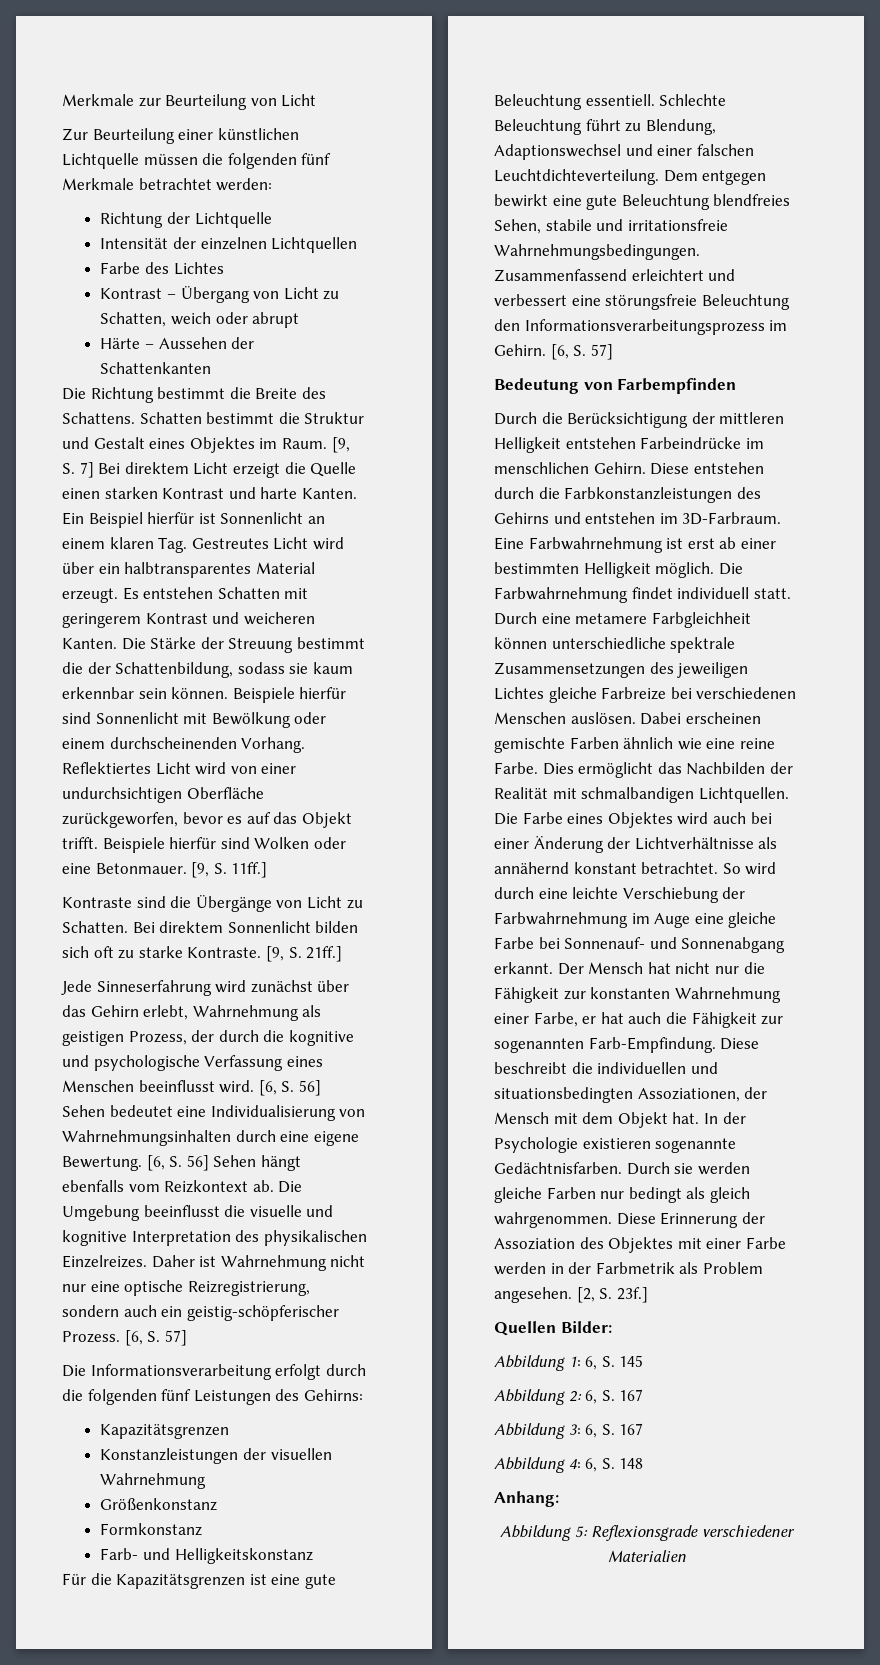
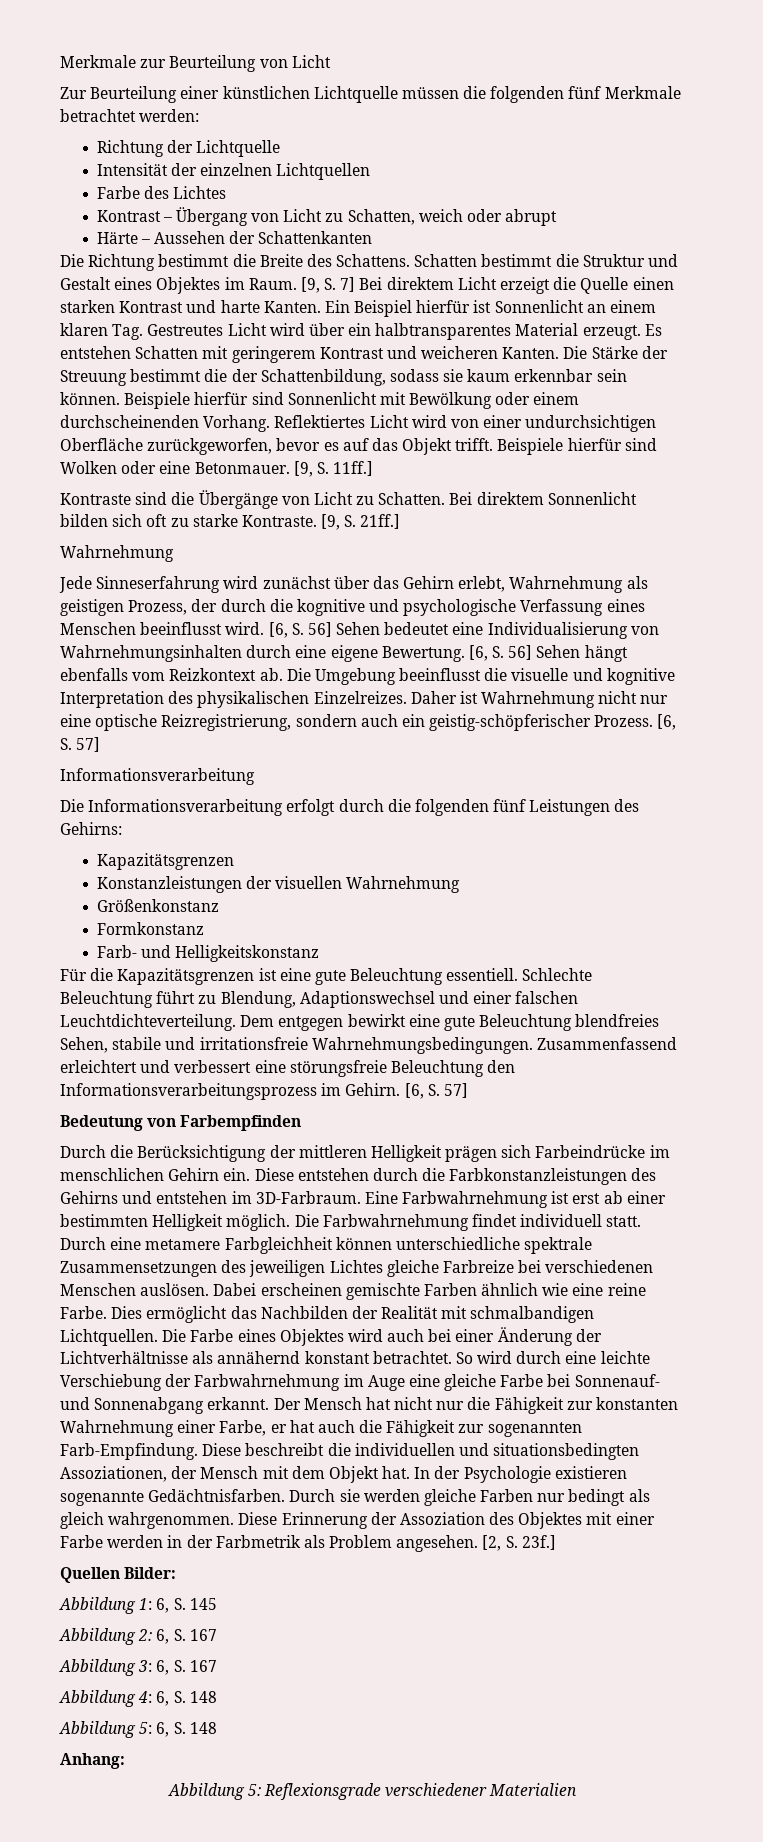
(343, 954) none -> [60,545,174,562] // Wahrnehmung
(187, 1338) none -> [60,768,255,785] // Informationsverarbeitung
[565,437,636,449] entstehen -> [445,1145,532,1162] prägen sich
[593,462,646,474] Gehirn. -> [168,1168,251,1181] Gehirn ein.
(644, 1463) none -> [59,1721,217,1738] // Abbildung 5: 6, S. 148

